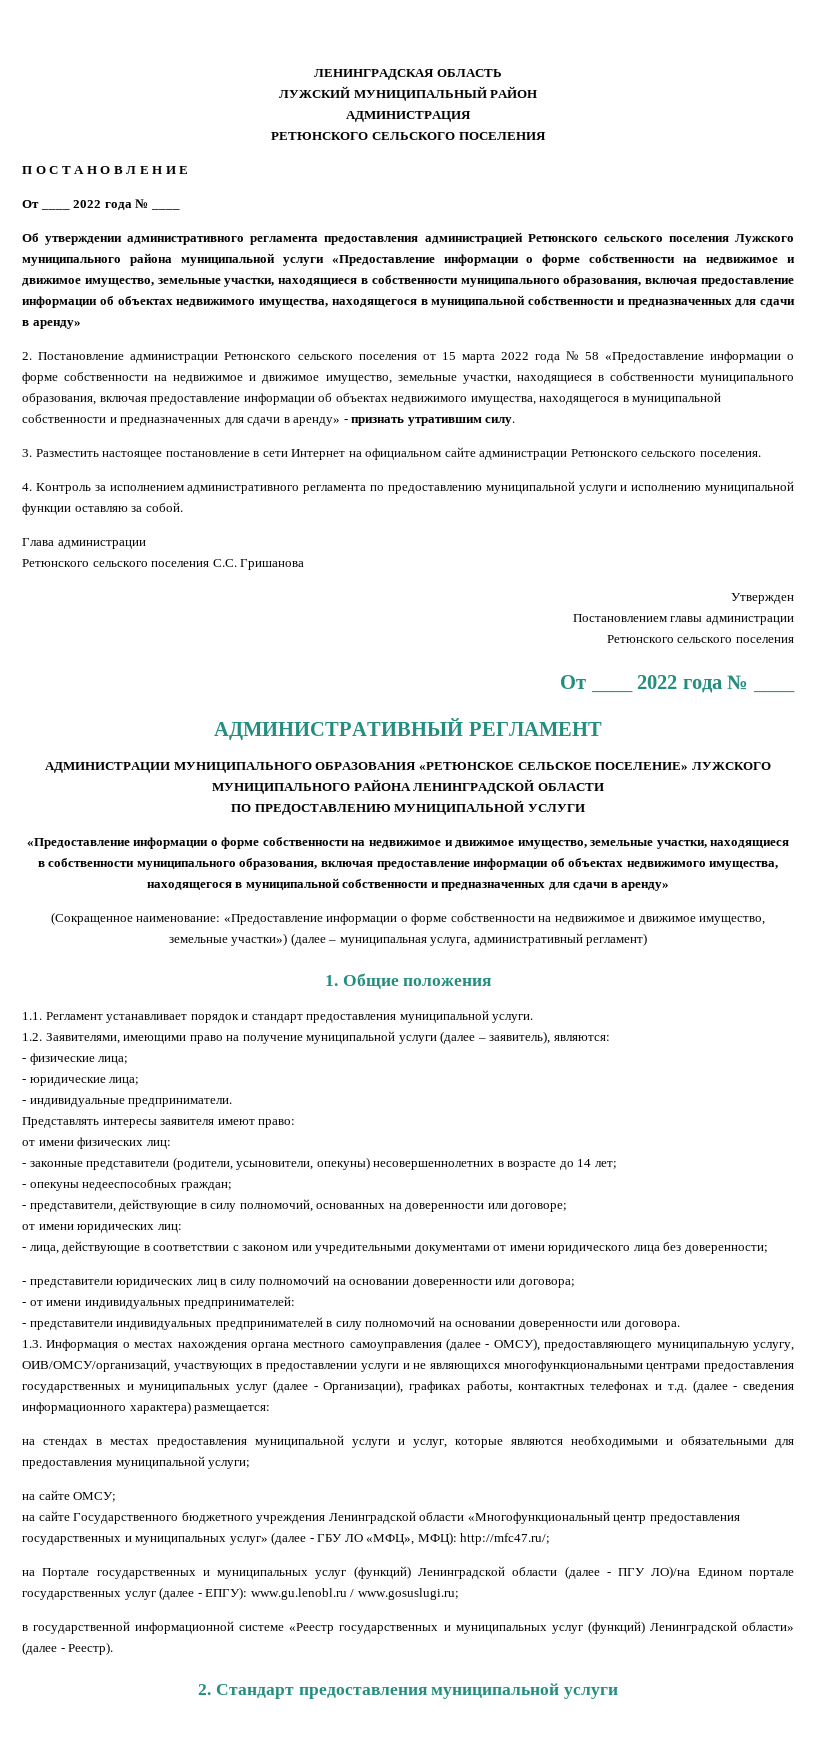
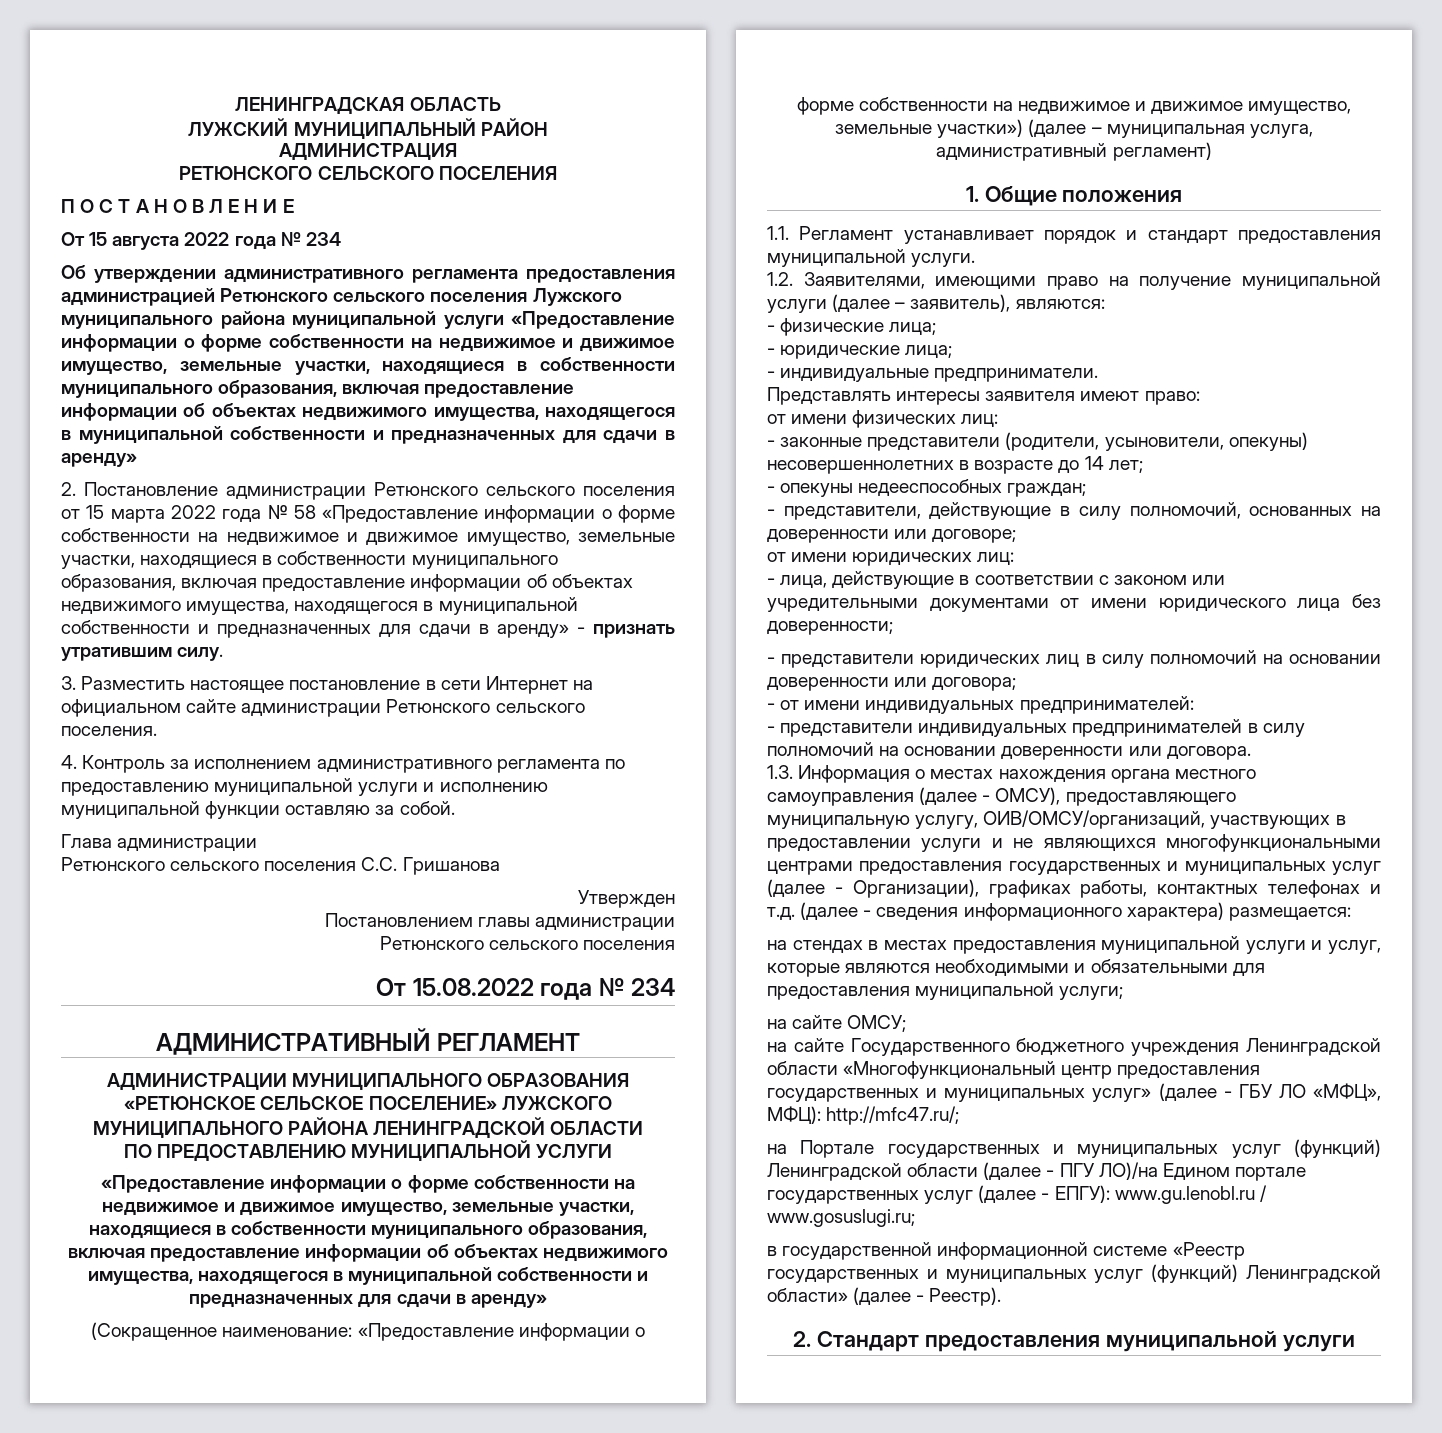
[40,208,70,210] [73,199,149,210] [150,208,180,210] ____ 2022 года № ____ -> [89,232,341,250] 15 августа 2022 года № 234
[590,689,633,693] [637,675,795,693] ____ 2022 года № ____ -> [412,978,675,1000] 15.08.2022 года № 234

